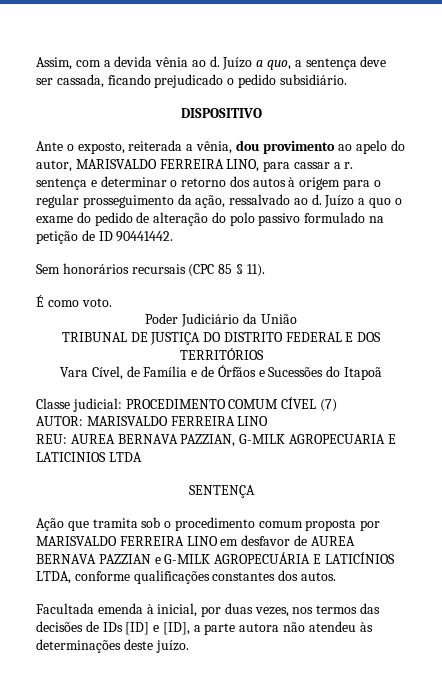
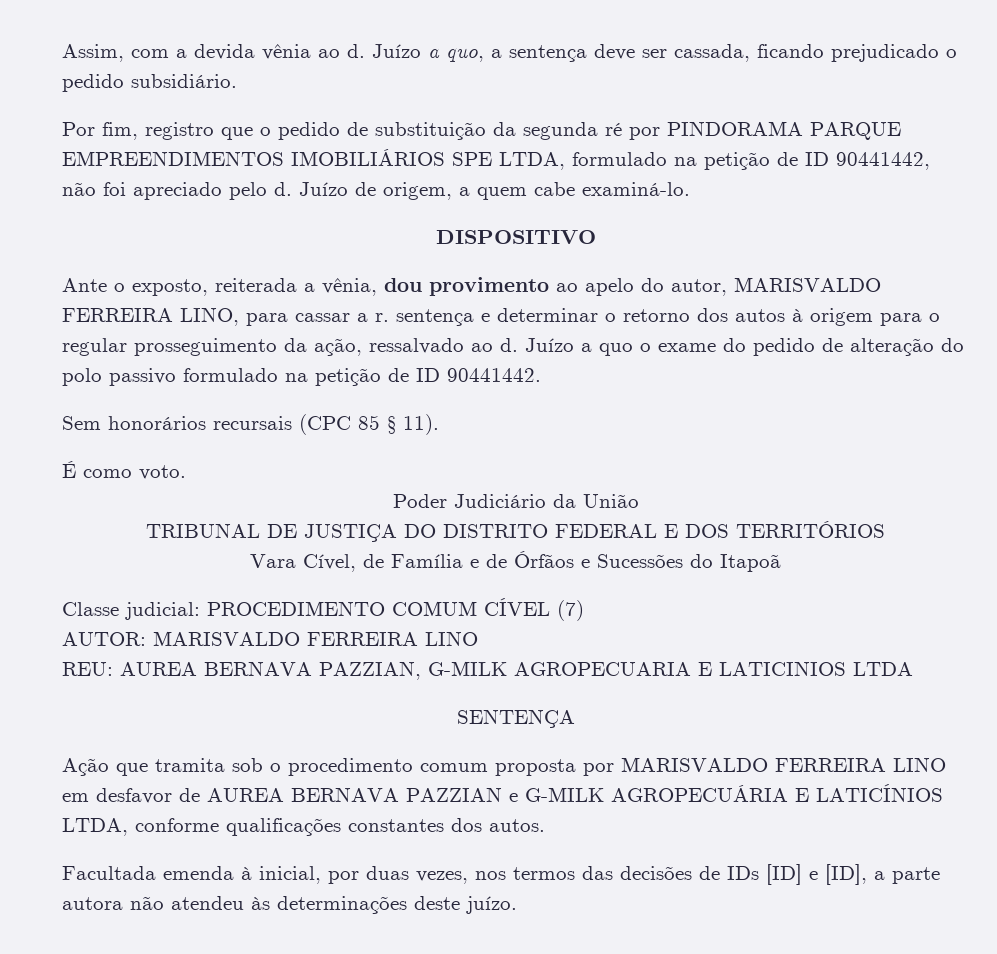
(347, 79) none -> [62,121,901,140] [62,149,930,170] [62,182,690,200] // Por fim, registro que o pedido de substituição da segunda ré por PINDORAMA PARQUE EMPREENDIMENTOS IMOBILIÁRIOS SPE LTDA, formulado na petição de ID 90441442, não foi apreciado pelo d. Juízo de origem, a quem cabe examiná-lo.

